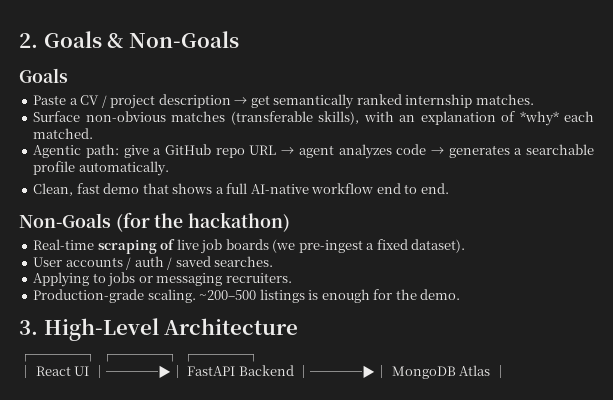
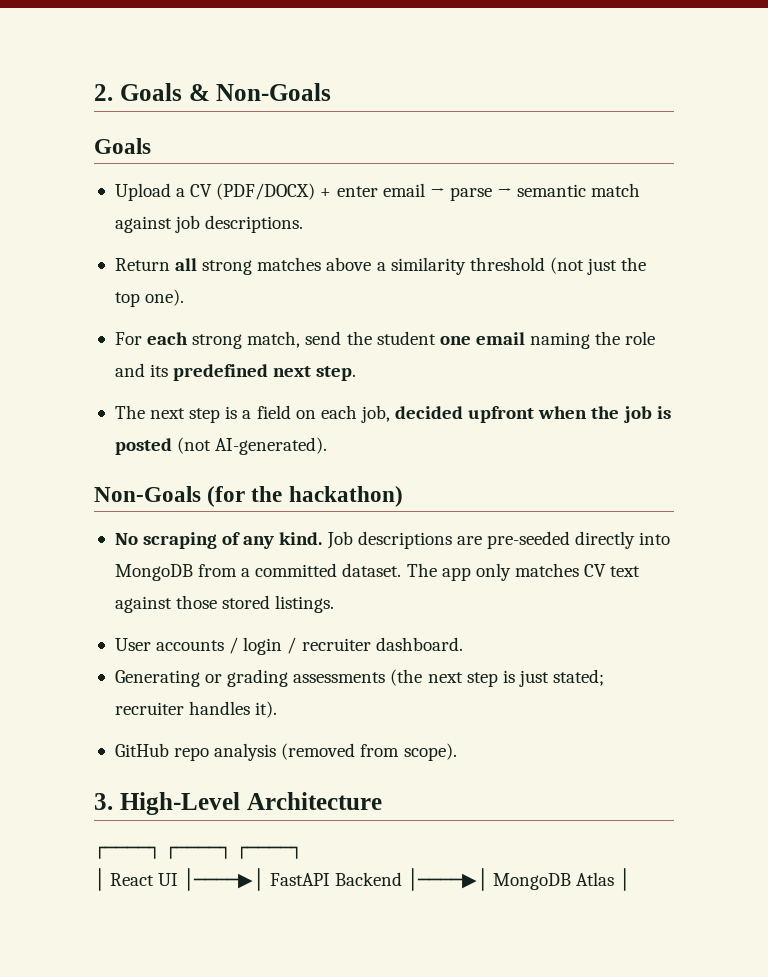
[33,95,67,105] Paste -> [114,183,171,201] Upload
[101,94,534,109] [33,111,595,126] [33,128,94,139] [33,144,594,159] [33,161,169,176] [33,183,449,196] / project description → get semantically ranked internship matches. // Surface non-obvious matches (transferable skills), with an explanation of *why* each matched. // Agentic path: give a GitHub repo URL → agent analyzes code → generates a searchable profile automatically. // Clean, fast demo that shows a full AI-native workflow end to end. -> [216,183,641,201] [114,215,304,233] [114,257,647,275] [114,289,185,307] [114,331,656,349] [114,363,357,381] [114,405,671,423] [114,437,328,455] (PDF/DOCX) + enter email → parse → semantic match against job descriptions. // Return all strong matches above a similarity threshold (not just the top one). // For each strong match, send the student one email naming the role and its predefined next step. // The next step is a field on each job, decided upfront when the job is posted (not AI-generated).
[33,239,95,250] Real-time -> [114,533,138,545] No
[176,239,466,254] [33,256,274,270] [33,272,292,287] [33,289,461,303] live job boards (we pre-ingest a fixed dataset). // User accounts / auth / saved searches. // Applying to jobs or messaging recruiters. // Production-grade scaling. ~200–500 listings is enough for the demo. -> [243,531,671,549] [114,563,641,581] [114,595,335,613] [114,637,463,655] [114,669,605,687] [114,701,278,718] [114,743,457,761] any kind. Job descriptions are pre-seeded directly into MongoDB from a committed dataset. The app only matches CV text against those stored listings. // User accounts / login / recruiter dashboard. // Generating or grading assessments (the next step is just stated; recruiter handles it). // GitHub repo analysis (removed from scope).

